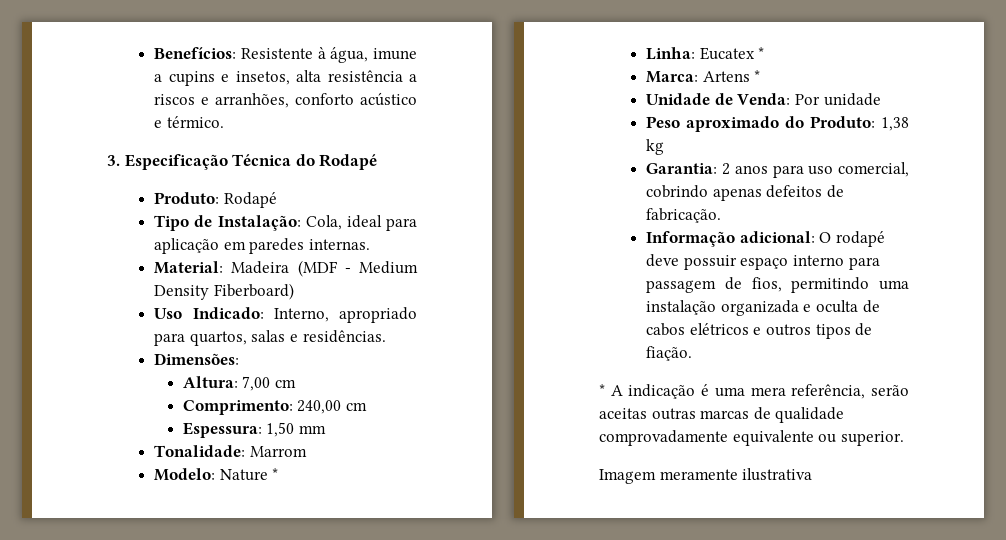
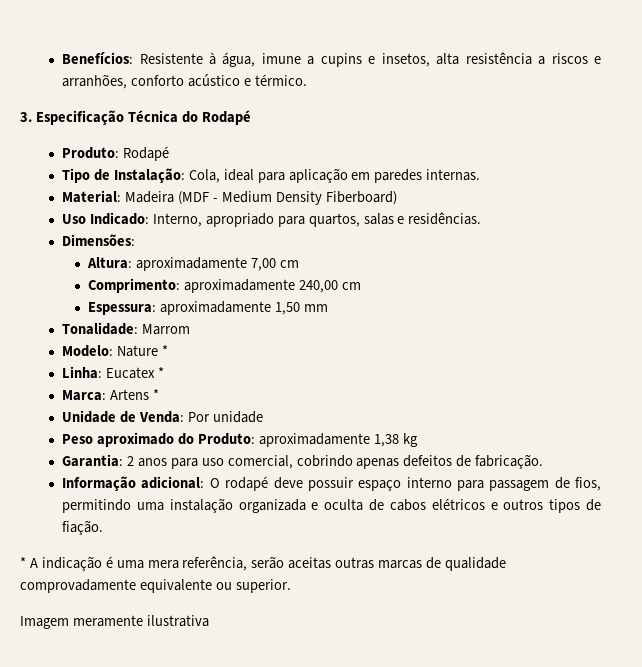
(238, 382) none -> [136,257,248,271] aproximadamente
(293, 407) none -> [184,279,296,293] aproximadamente
(262, 430) none -> [160,301,272,315] aproximadamente
(876, 122) none -> [258,433,370,447] aproximadamente

